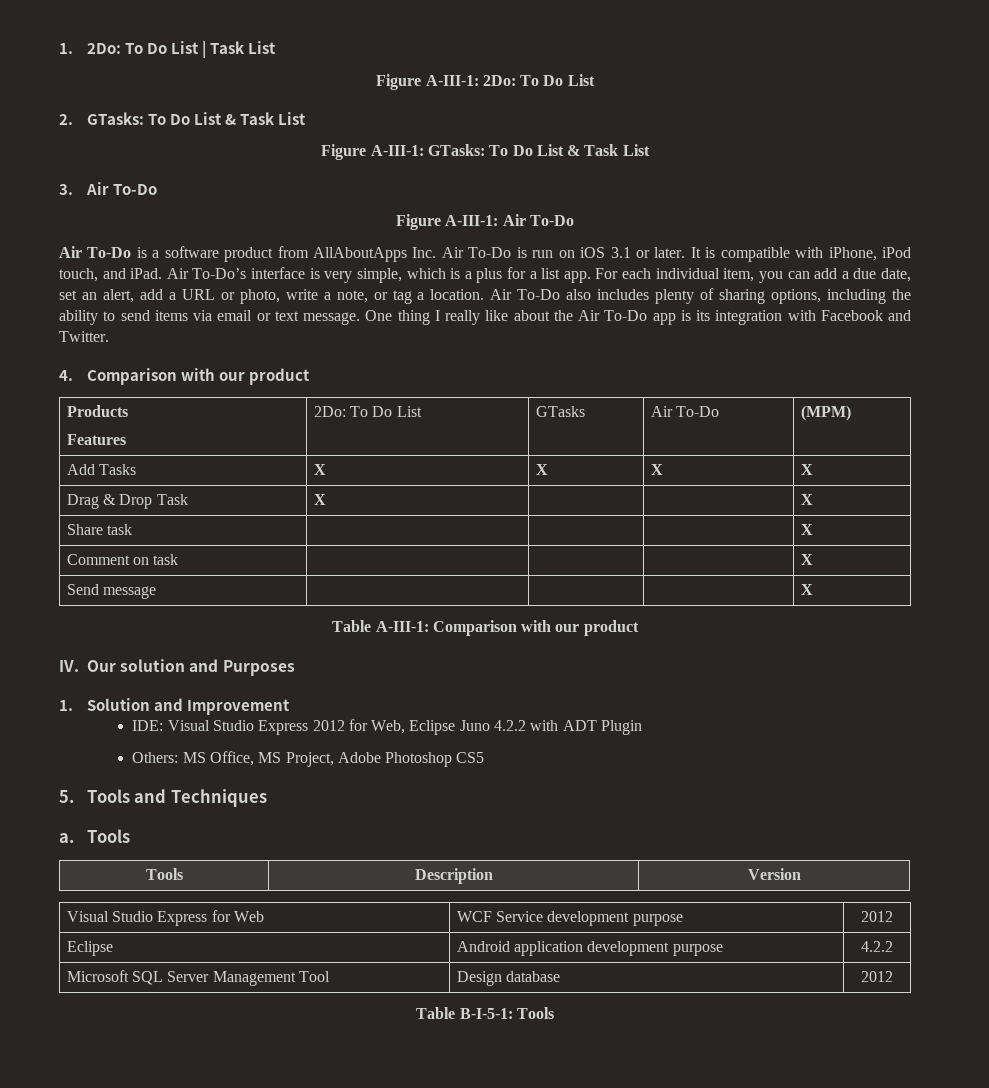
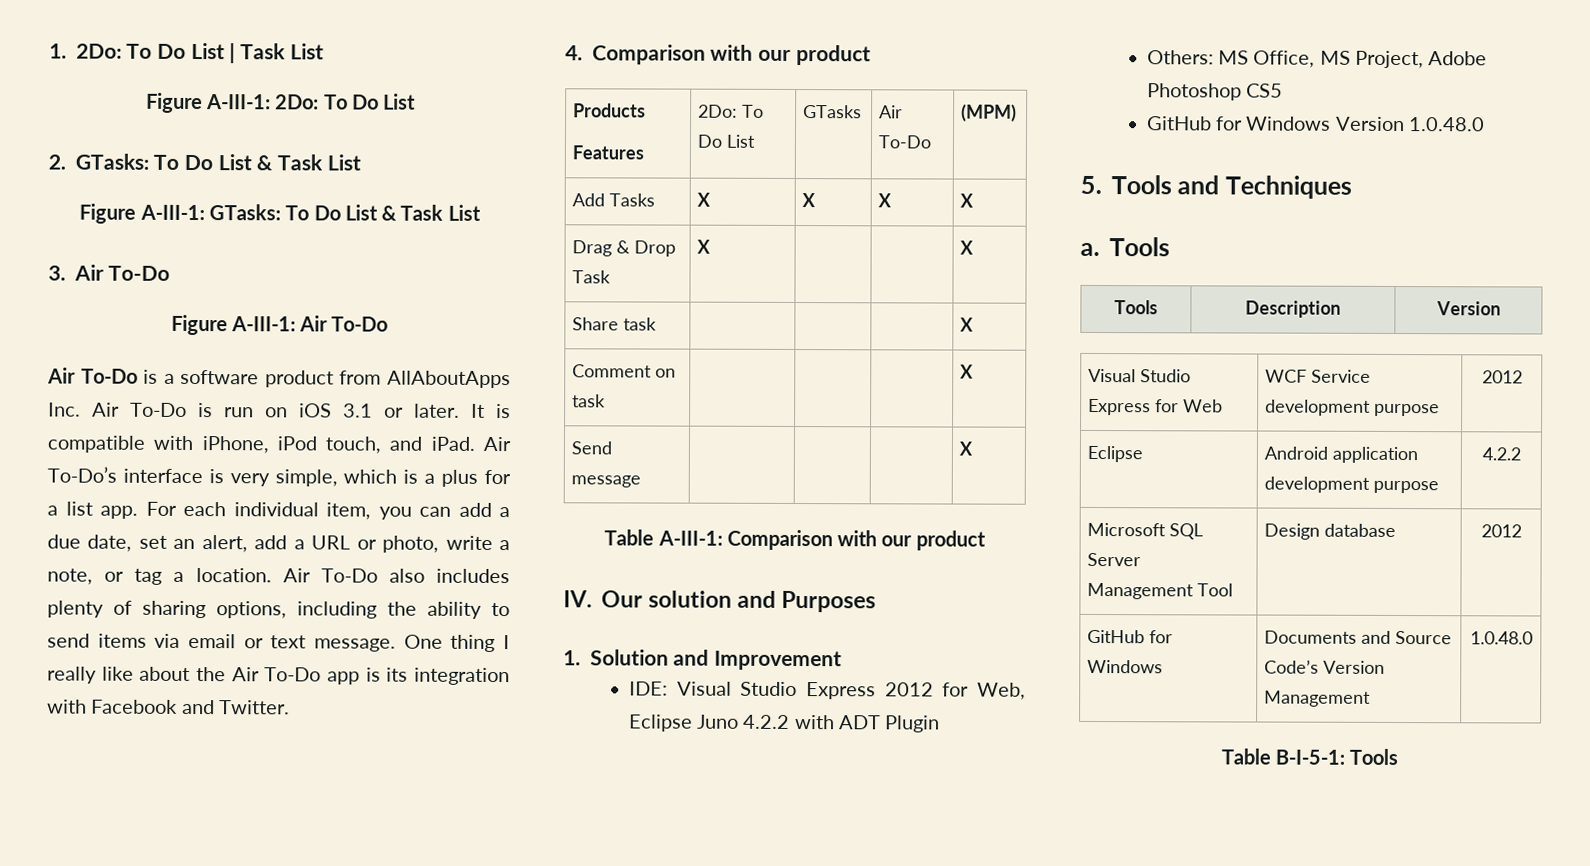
(485, 757) none -> [1146,116,1485,132] // GitHub for Windows Version 1.0.48.0
(893, 976) none -> [1087,629,1174,644] [1087,659,1164,674] [1264,630,1453,645] [1264,659,1386,674] [1264,690,1372,707] [1469,631,1533,645] // GitHub for Windows | Documents and Source Code’s Version Management | 1.0.48.0

